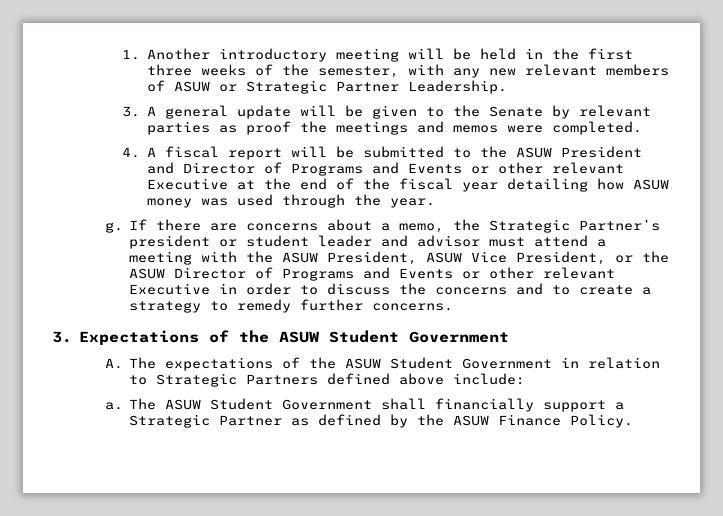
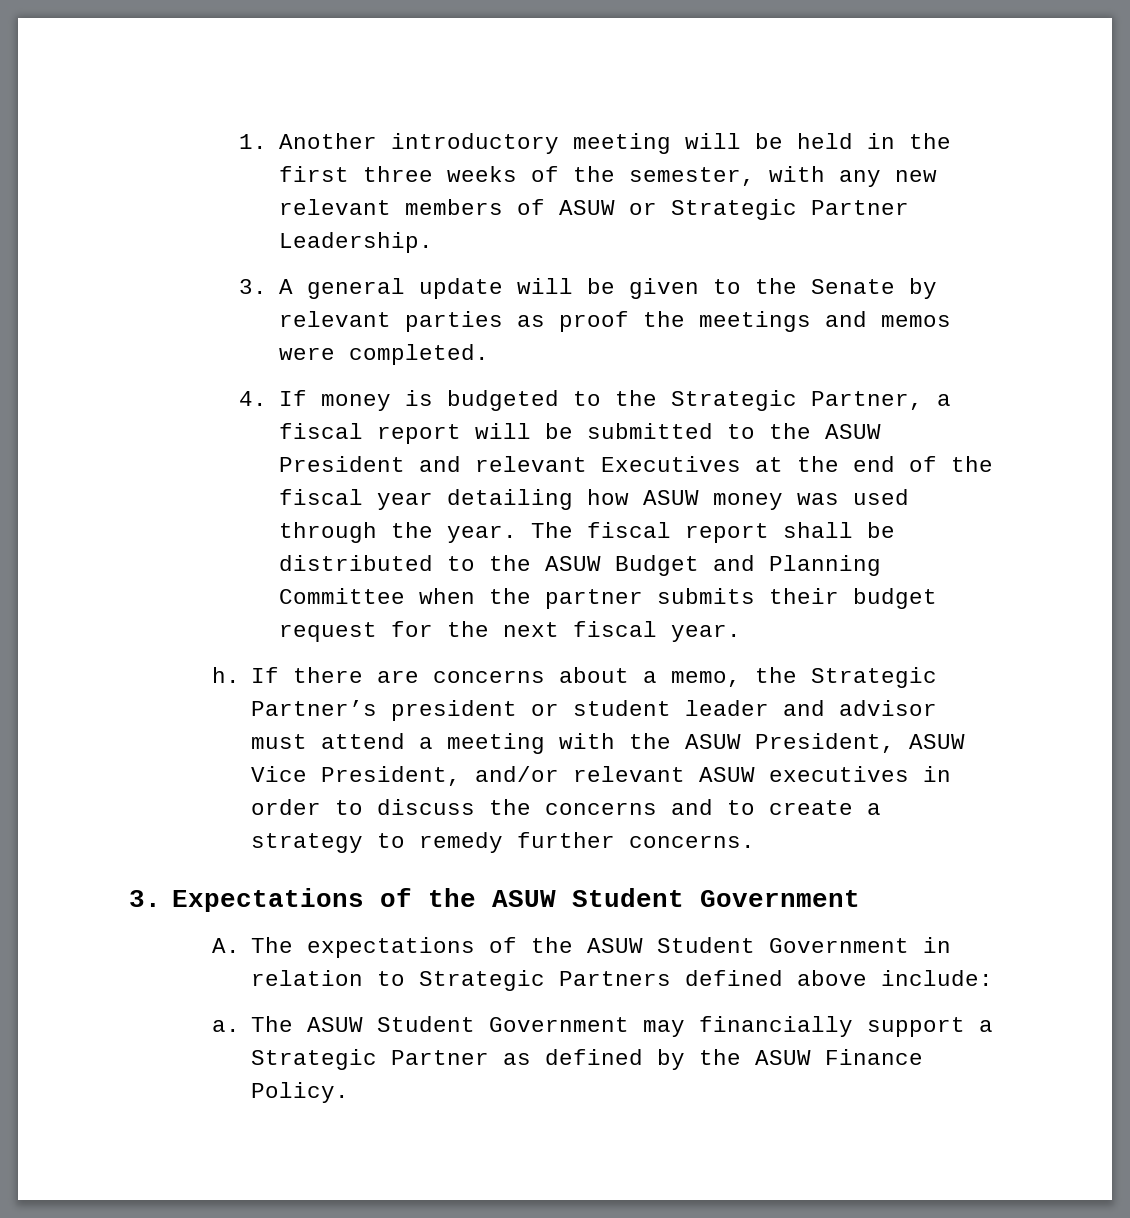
[146,147,156,157] A -> [278,390,951,411] If money is budgeted to the Strategic Partner, a
[182,162,624,176] [146,178,228,190] Director of Programs and Events or other relevant Executive -> [474,456,741,472] relevant Executives
[104,222,123,233] // g. -> [530,522,895,543] [278,555,881,576] [278,588,937,609] [278,621,741,642] [211,667,240,683] The fiscal report shall be distributed to the ASUW Budget and Planning Committee when the partner submits their budget request for the next fiscal year. // h.
[615,251,670,263] [129,267,616,281] [129,283,211,295] or the ASUW Director of Programs and Events or other relevant Executive -> [475,766,910,782] and/or relevant ASUW executives
[381,398,427,410] shall -> [643,1020,686,1037] may

